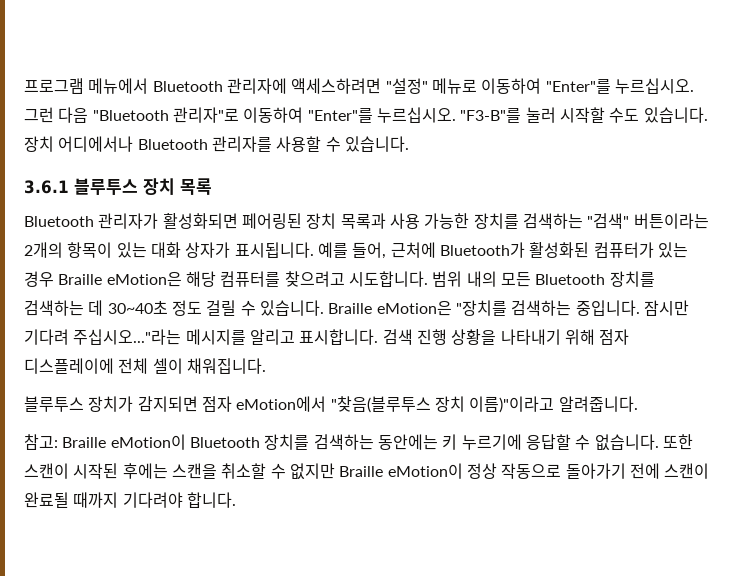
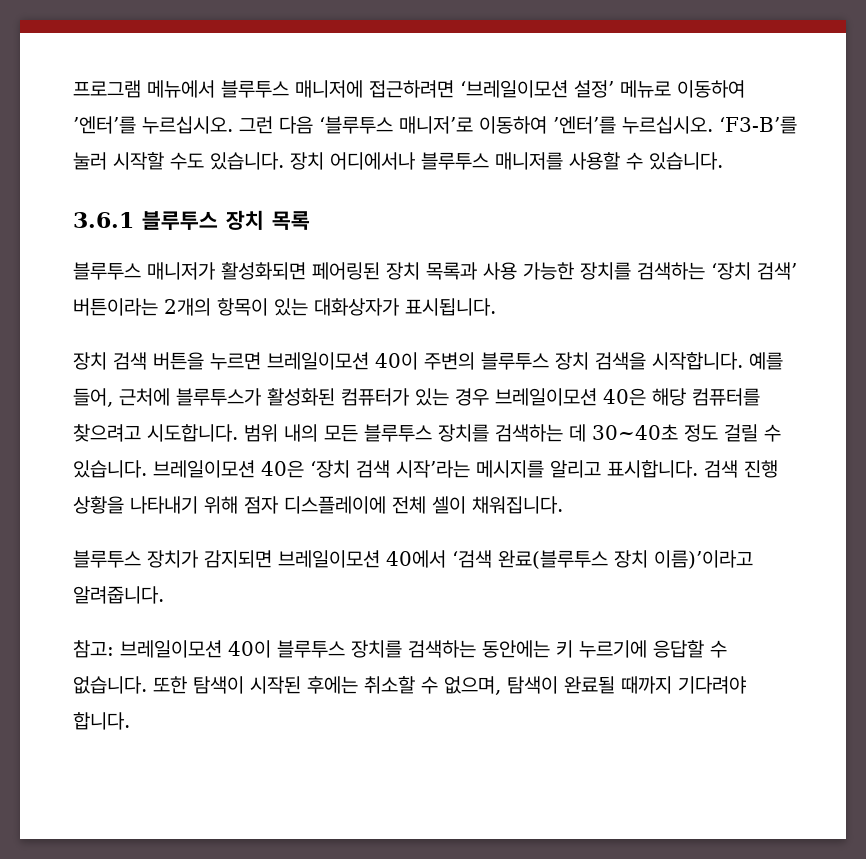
[152,78,428,94] Bluetooth 관리자에 액세스하려면 "설정" -> [221,80,614,98] 블루투스 매니저에 접근하려면 ‘브레일이모션 설정’
[545,79,611,94] "Enter"를 -> [73,116,136,134] ’엔터’를
[92,107,522,123] "Bluetooth 관리자"로 이동하여 "Enter"를 누르십시오. "F3-B"를 -> [319,116,797,134] ‘블루투스 매니저’로 이동하여 ’엔터’를 누르십시오. ‘F3-B’를
[137,136,272,152] Bluetooth 관리자를 -> [421,152,563,170] 블루투스 매니저를
[24,213,159,229] Bluetooth 관리자가 -> [73,262,215,280] 블루투스 매니저가
[587,213,630,229] "검색" -> [711,262,797,280] ‘장치 검색’
[150,242,231,258] 대화 상자가 -> [314,298,399,316] 대화상자가
(314, 250) none -> [73,352,743,370] // 장치 검색 버튼을 누르면 브레일이모션 40이 주변의 블루투스 장치 검색을 시작합니다.
[439,242,525,258] Bluetooth가 -> [176,388,261,406] 블루투스가
[58,271,182,287] Braille eMotion은 -> [495,388,646,406] 브레일이모션 40은
[535,274,606,285] Bluetooth -> [364,424,432,442] 블루투스
[328,300,689,316] [24,329,182,345] Braille eMotion은 "장치를 검색하는 중입니다. 잠시만 기다려 주십시오..."라는 -> [153,460,470,478] 브레일이모션 40은 ‘장치 검색 시작’라는
[201,396,555,413] 점자 eMotion에서 "찾음(블루투스 장치 이름)"이라고 -> [278,550,753,569] 브레일이모션 40에서 ‘검색 완료(블루투스 장치 이름)’이라고
[62,434,260,450] Braille eMotion이 Bluetooth -> [120,640,345,658] 브레일이모션 40이 블루투스
[24,463,69,479] 스캔이 -> [193,676,244,694] 탐색이
[171,463,217,479] 스캔을 -> (358, 685) none
[289,463,710,480] 없지만 Braille eMotion이 정상 작동으로 돌아가기 전에 스캔이 -> [444,676,558,695] 없으며, 탐색이

